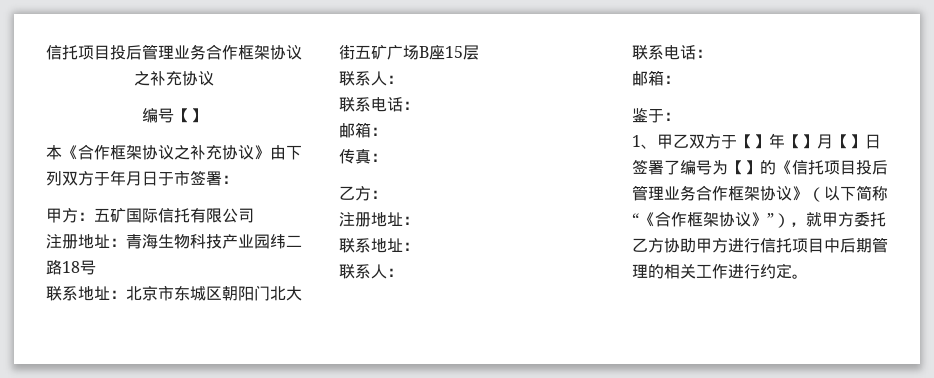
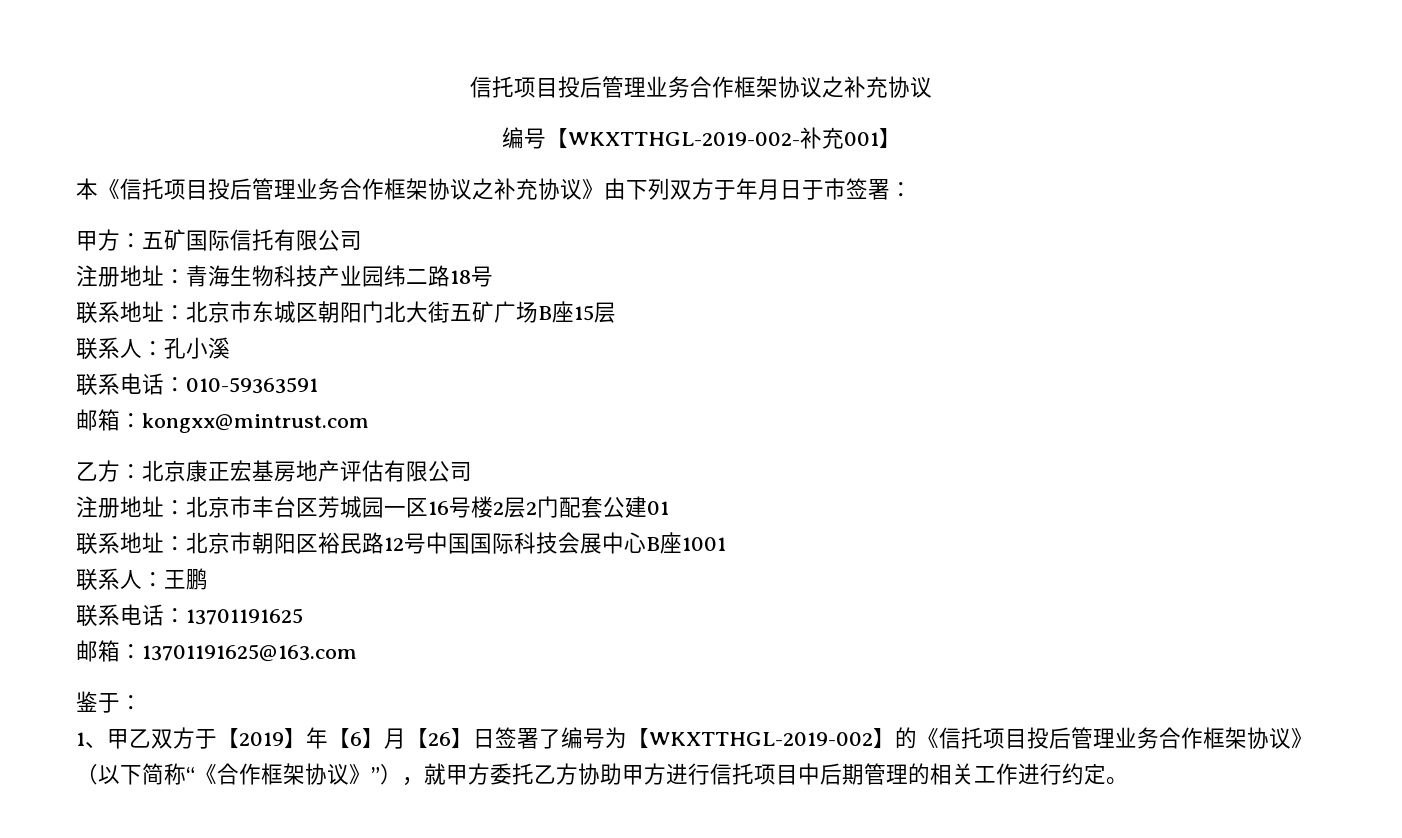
(190, 115) none -> [567,127,879,149] WKXTTHGL-2019-002-补充001
(78, 152) none -> [120,178,340,200] 信托项目投后管理业务
[339,97,419,112] [339,122,387,138] [339,149,387,164] // 联系电话： // 邮箱： // 传真： -> [164,337,230,359] [76,373,318,396] [76,409,369,433] 孔小溪 // 联系电话：010-59363591 // 邮箱：kongxx@mintrust.com
[339,212,419,227] [339,238,419,253] [339,264,403,279] [632,45,712,60] [632,70,680,86] // 注册地址： // 联系地址： // 联系人： // 联系电话： // 邮箱： -> [142,460,472,482] [76,496,669,518] [76,532,726,555] [76,568,208,591] [76,604,303,627] [76,640,357,662] 北京康正宏基房地产评估有限公司 // 注册地址：北京市丰台区芳城园一区16号楼2层2门配套公建01 // 联系地址：北京市朝阳区裕民路12号中国国际科技会展中心B座1001 // 联系人：王鹏 // 联系电话：13701191625 // 邮箱：13701191625@163.com
[753,133,849,149] 】年【】月【 -> [239,727,451,749] 2019】年【6】月【26
(744, 167) none -> [649,732,873,746] WKXTTHGL-2019-002

